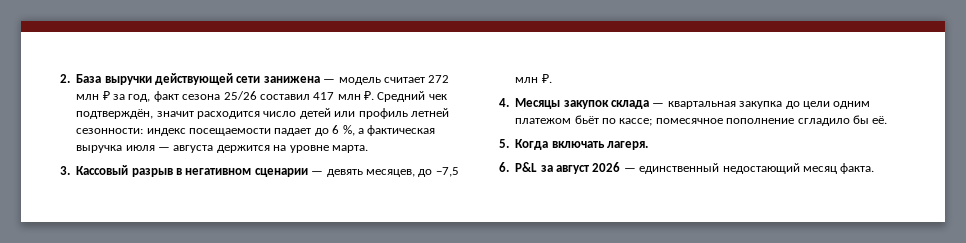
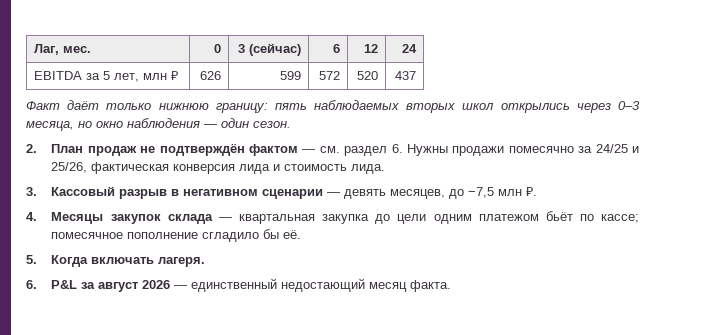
[60,73,450,85] [76,91,447,102] [76,108,449,119] [76,125,436,136] [76,145,368,153] 2. База выручки действующей сети занижена — модель считает 272 млн ₽ за год, факт сезона 25/26 составил 417 млн ₽. Средний чек подтверждён, значит расходится число детей или профиль летней сезонности: индекс посещаемости падает до 6 %, а фактическая выручка июля — августа держится на уровне марта. -> [34,44,92,55] [213,44,221,53] [237,43,301,56] [332,44,340,53] [363,44,378,53] [401,44,417,53] [34,71,179,82] [199,71,221,80] [279,71,301,80] [318,71,340,80] [356,71,378,80] [394,71,416,80] [26,100,640,113] [26,118,291,131] [26,143,639,156] [51,162,386,174] Лаг, мес. | 0 | 3 (сейчас) | 6 | 12 | 24 // EBITDA за 5 лет, млн ₽ | 626 | 599 | 572 | 520 | 437 // Факт даёт только нижнюю границу: пять наблюдаемых вторых школ открылись через 0–3 месяца, но окно наблюдения — один сезон. // 2. План продаж не подтверждён фактом — см. раздел 6. Нужны продажи помесячно за 24/25 и 25/26, фактическая конверсия лида и стоимость лида.

